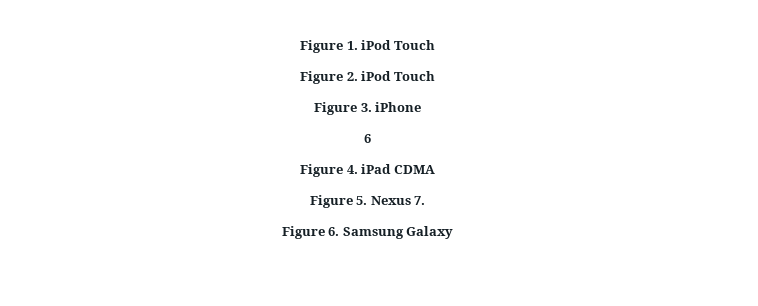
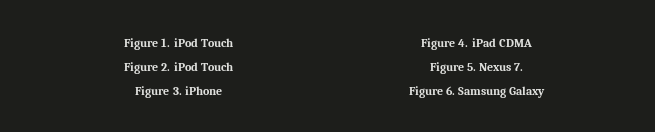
[364,134,371,143] // 6 -> (222, 90) none

